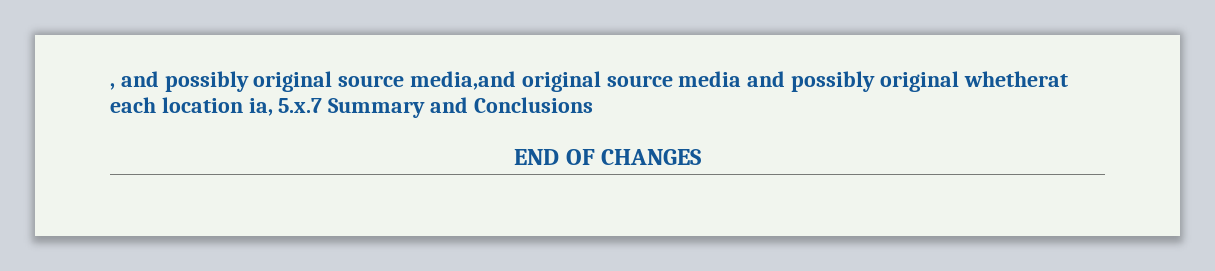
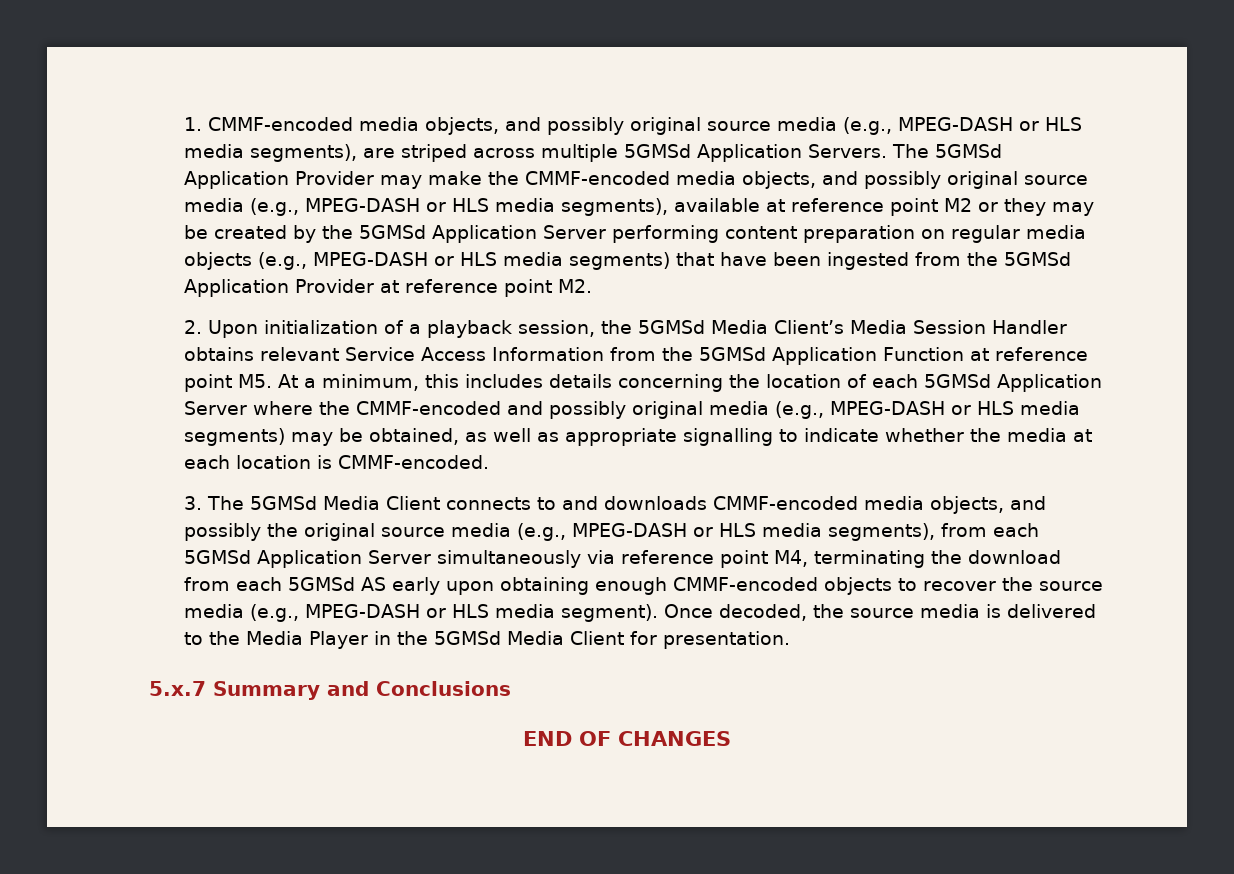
[110,71,1068,92] [110,97,273,116] , and possibly original source media,and original source media and possibly original whetherat each location ia, -> [184,117,1083,135] [184,144,1003,162] [184,171,1089,189] [184,198,1095,216] [184,225,1087,243] [184,252,1072,270] [184,279,593,297] [184,320,1068,338] [184,347,1089,365] [184,374,1103,392] [184,401,1081,419] [184,428,1093,446] [184,455,490,469] [184,496,1047,514] [184,523,1040,541] [184,550,1062,568] [184,577,1104,595] [184,604,1097,622] [184,631,791,649] 1. CMMF-encoded media objects, and possibly original source media (e.g., MPEG-DASH or HLS media segments), are striped across multiple 5GMSd Application Servers. The 5GMSd Application Provider may make the CMMF-encoded media objects, and possibly original source media (e.g., MPEG-DASH or HLS media segments), available at reference point M2 or they may be created by the 5GMSd Application Server performing content preparation on regular media objects (e.g., MPEG-DASH or HLS media segments) that have been ingested from the 5GMSd Application Provider at reference point M2. // 2. Upon initialization of a playback session, the 5GMSd Media Client’s Media Session Handler obtains relevant Service Access Information from the 5GMSd Application Function at reference point M5. At a minimum, this includes details concerning the location of each 5GMSd Application Server where the CMMF-encoded and possibly original media (e.g., MPEG-DASH or HLS media segments) may be obtained, as well as appropriate signalling to indicate whether the media at each location is CMMF-encoded. // 3. The 5GMSd Media Client connects to and downloads CMMF-encoded media objects, and possibly the original source media (e.g., MPEG-DASH or HLS media segments), from each 5GMSd Application Server simultaneously via reference point M4, terminating the download from each 5GMSd AS early upon obtaining enough CMMF-encoded objects to recover the source media (e.g., MPEG-DASH or HLS media segment). Once decoded, the source media is delivered to the Media Player in the 5GMSd Media Client for presentation. //

